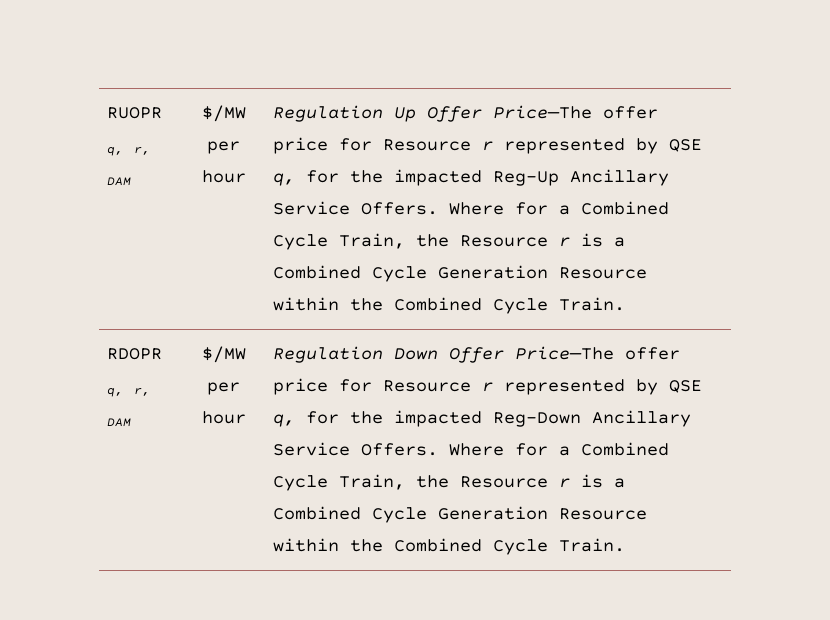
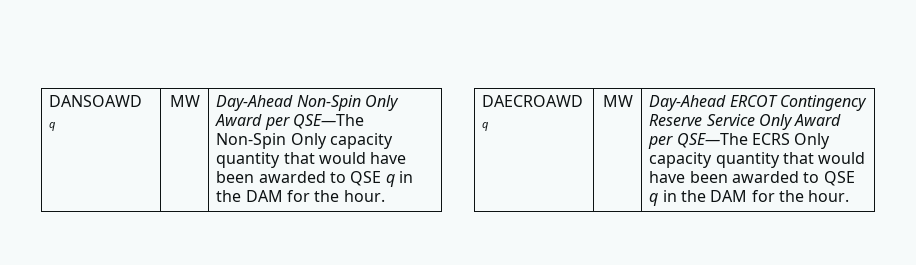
[107,107,163,119] [107,147,151,156] [107,177,132,186] [201,105,246,122] [207,141,240,154] [201,170,246,183] [273,105,659,122] [273,137,703,154] [273,169,670,186] [273,201,670,215] [273,233,626,250] [273,265,648,282] [273,297,626,314] [107,348,163,360] [107,388,151,397] [107,418,132,427] [201,346,246,363] [207,382,240,395] [201,411,246,424] [273,346,681,363] [273,378,703,395] [273,410,692,427] [273,442,670,456] [273,474,626,491] [273,506,648,523] [273,538,626,555] RUOPR q, r, DAM | $/MW per hour | Regulation Up Offer Price—The offer price for Resource r represented by QSE q, for the impacted Reg-Up Ancillary Service Offers. Where for a Combined Cycle Train, the Resource r is a Combined Cycle Generation Resource within the Combined Cycle Train. // RDOPR q, r, DAM | $/MW per hour | Regulation Down Offer Price—The offer price for Resource r represented by QSE q, for the impacted Reg-Down Ancillary Service Offers. Where for a Combined Cycle Train, the Resource r is a Combined Cycle Generation Resource within the Combined Cycle Train. -> [49,95,143,107] [49,122,57,131] [169,95,200,107] [216,95,400,111] [215,114,365,130] [216,133,394,149] [216,152,407,168] [216,171,414,187] [216,190,385,202] [482,95,584,107] [482,122,490,131] [602,95,633,107] [649,95,868,111] [649,114,842,130] [648,133,831,149] [649,152,866,168] [649,171,855,186] [649,190,850,206] DANSOAWD q | MW | Day-Ahead Non-Spin Only Award per QSE—The Non-Spin Only capacity quantity that would have been awarded to QSE q in the DAM for the hour. // DAECROAWD q | MW | Day-Ahead ERCOT Contingency Reserve Service Only Award per QSE—The ECRS Only capacity quantity that would have been awarded to QSE q in the DAM for the hour.

